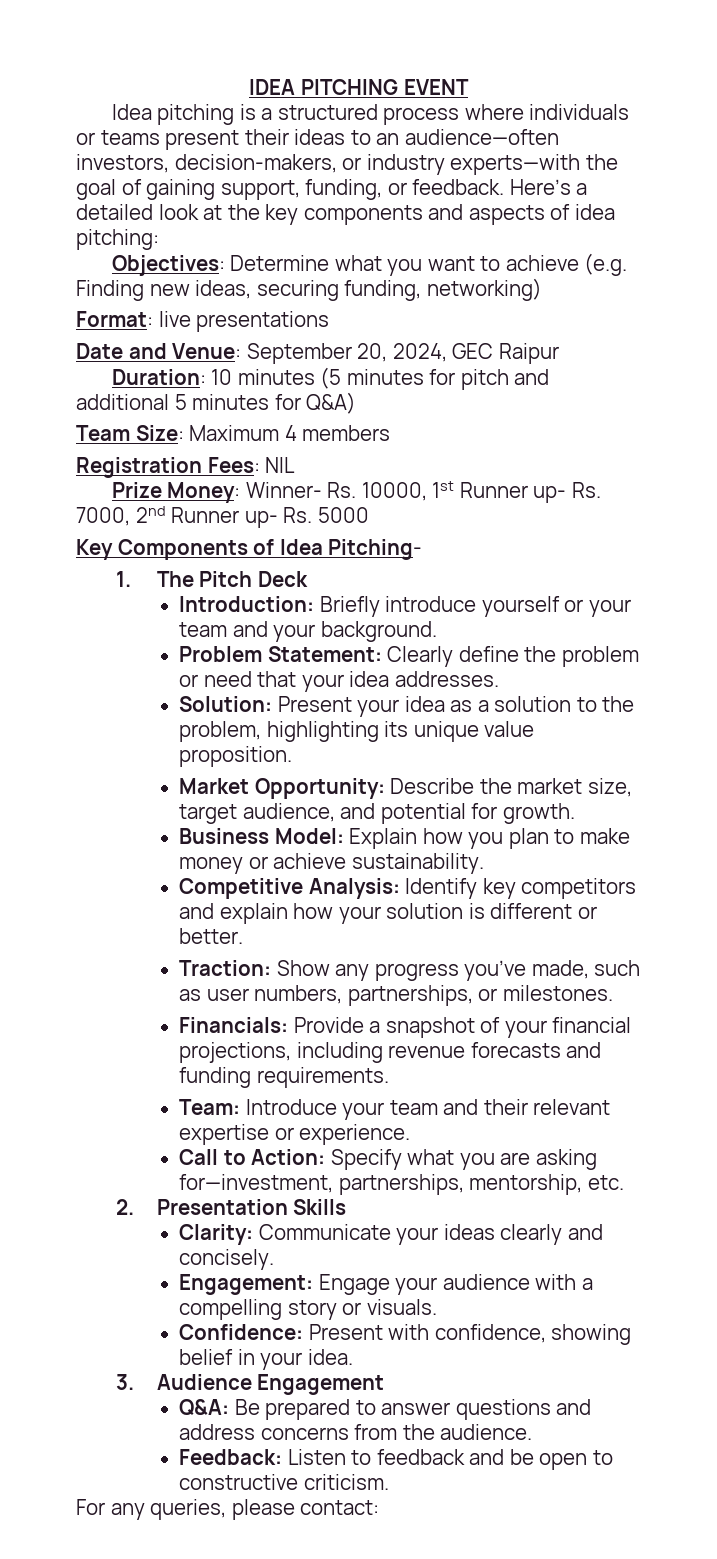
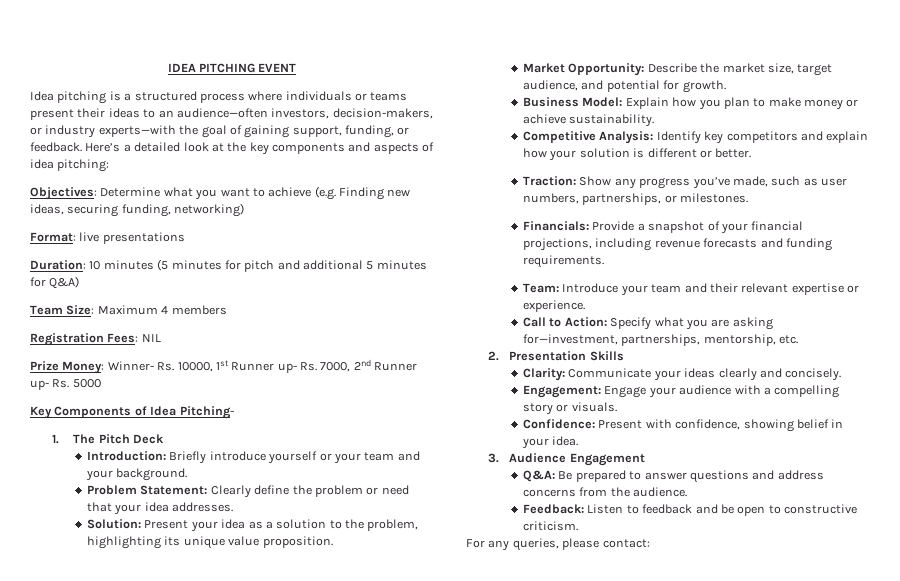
[76,343,559,364] // Date and Venue: September 20, 2024, GEC Raipur -> (185, 238) none

